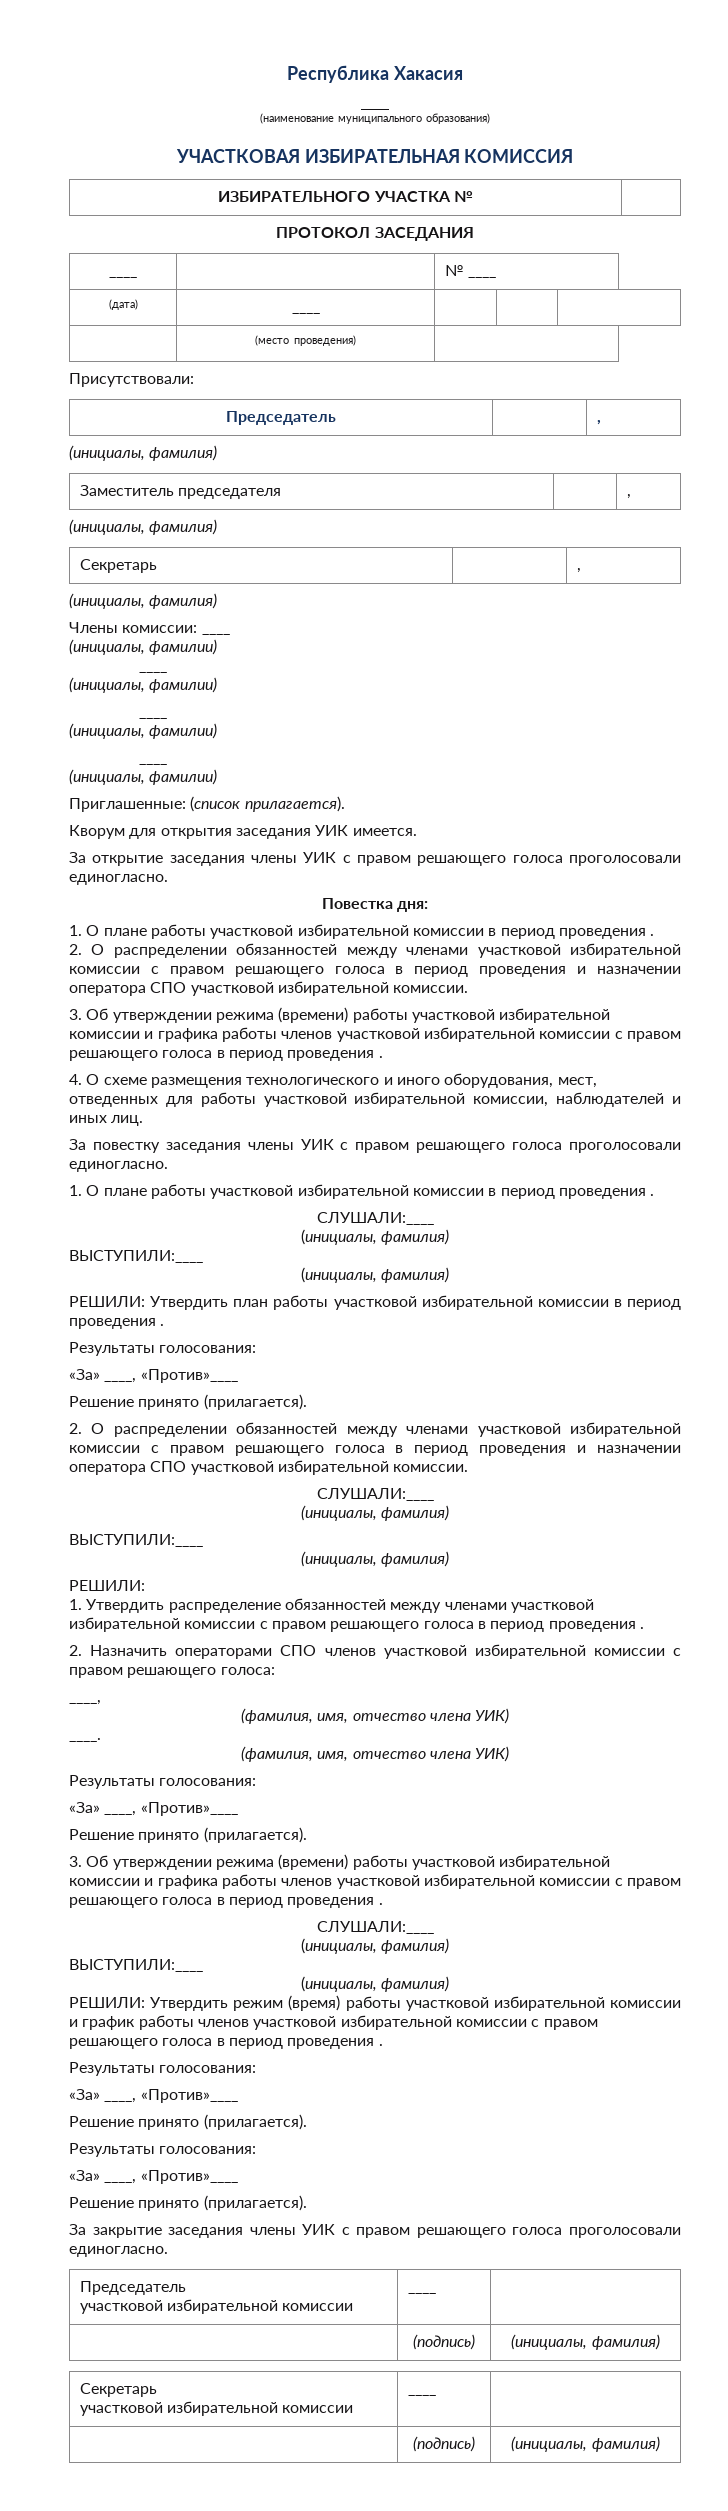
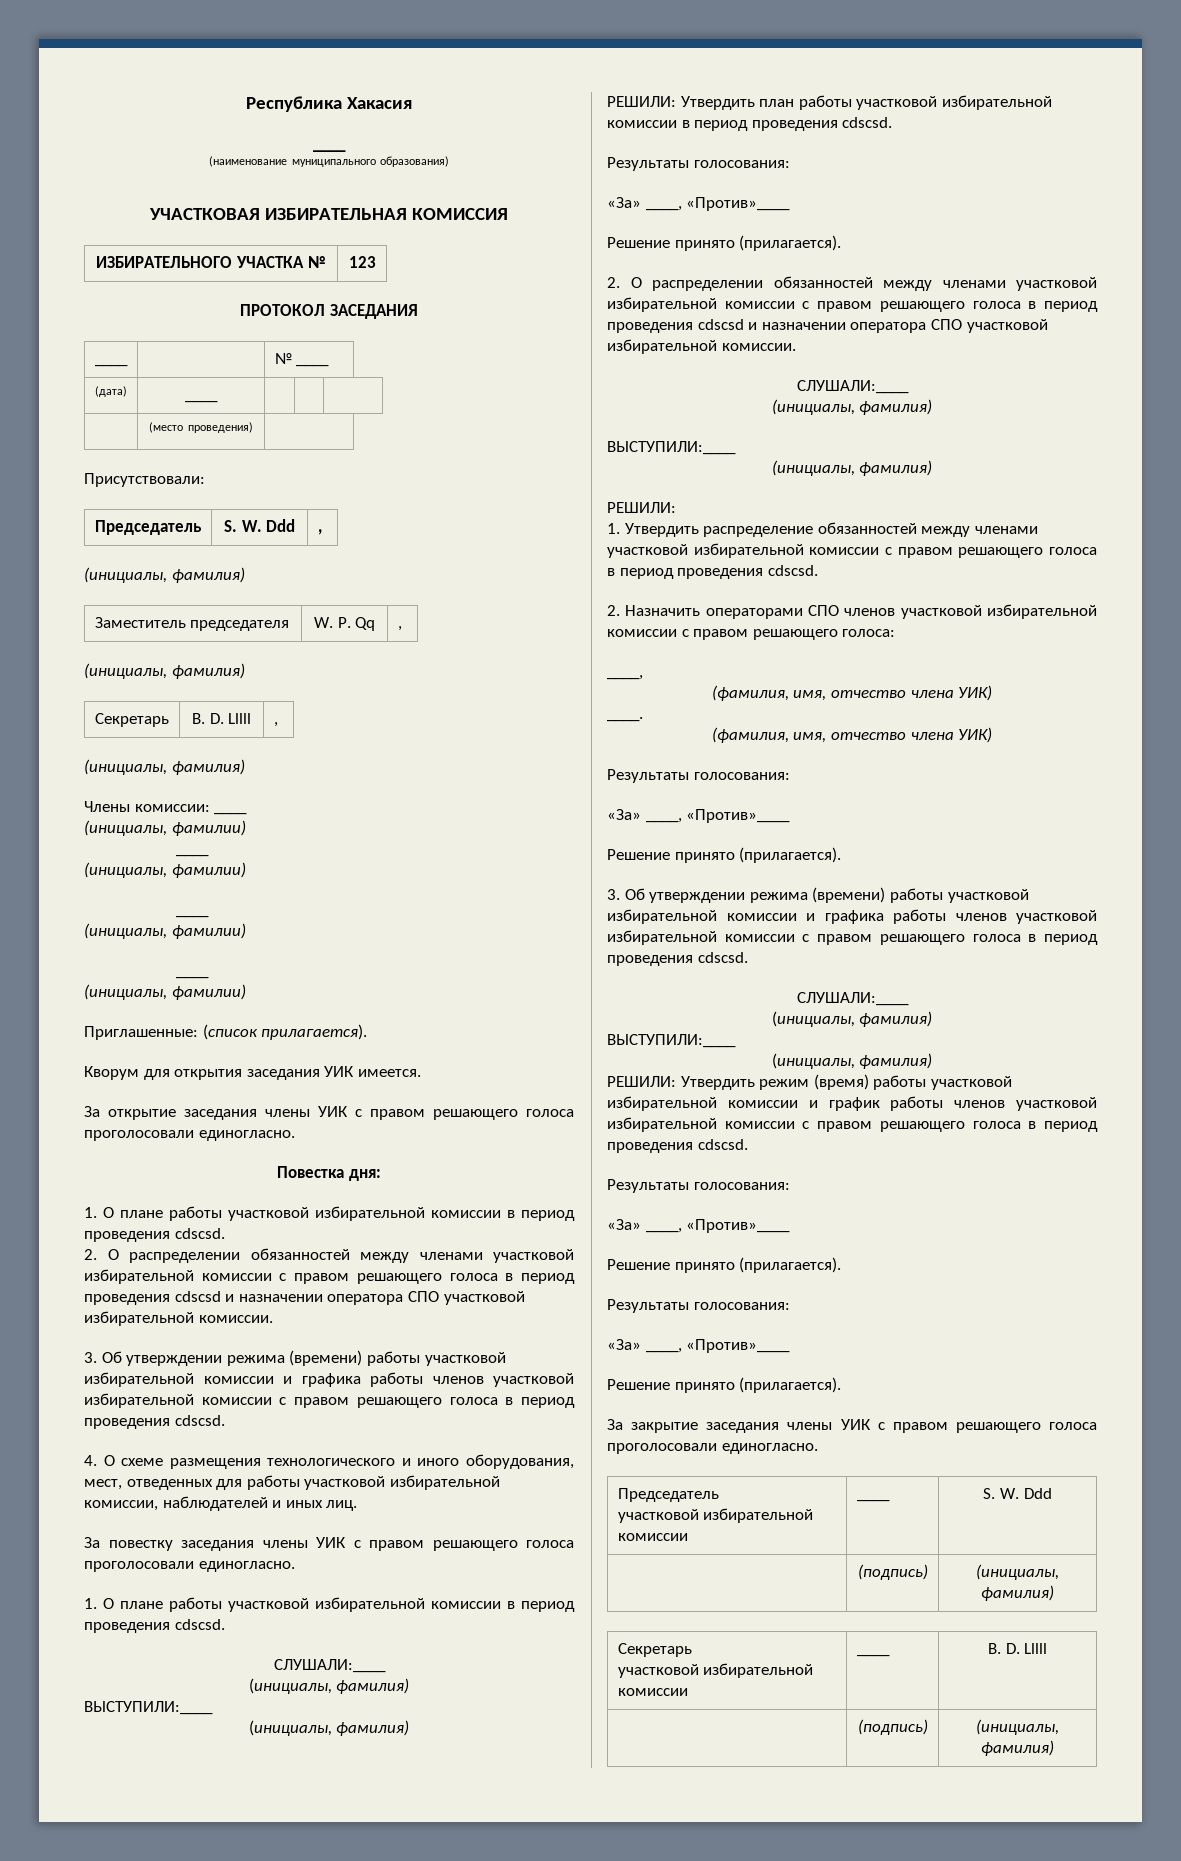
(473, 196) none -> [348,256,376,268] 123
(336, 418) none -> [223,519,296,532] S. W. Ddd
(282, 493) none -> [313,617,376,631] W. P. Qq
(157, 566) none -> [191,713,252,724] B. D. Lllll
[650,934,655,936] . -> [174,1228,225,1239] cdscsd.
(567, 971) none -> [174,1291,221,1302] cdscsd
[378,1056,383,1058] . -> [174,1415,225,1426] cdscsd.
[650,1194,655,1196] . -> [174,1619,225,1630] cdscsd.
[160,1324,165,1326] . -> [842,117,893,128] cdscsd.
(567, 1450) none -> [697,319,744,330] cdscsd
[639,1627,644,1629] . -> [767,565,818,576] cdscsd.
[378,1903,383,1905] . -> [697,952,748,963] cdscsd.
[378,2044,383,2046] . -> [697,1139,748,1150] cdscsd.
(436, 2293) none -> [983,1488,1052,1499] S. W. Ddd
(436, 2395) none -> [987,1643,1048,1654] B. D. Lllll

